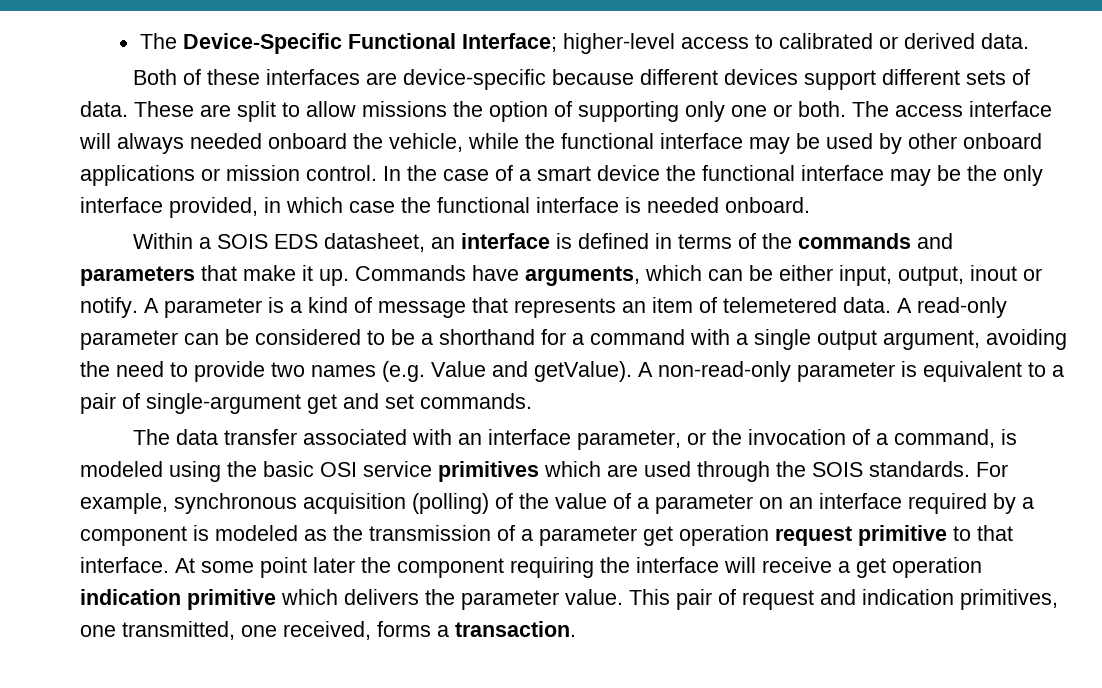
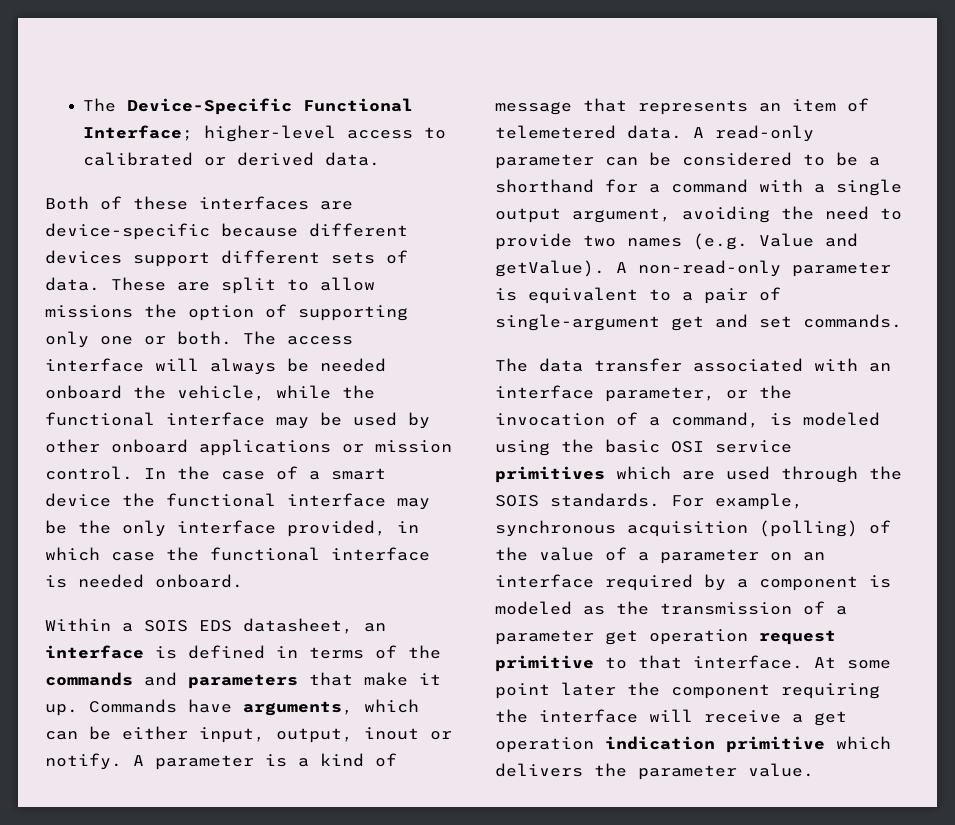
(184, 143) none -> [287,358,309,372] be
[629,589,1058,610] [80,621,576,640] This pair of request and indication primitives, one transmitted, one received, forms a transaction. -> (814, 770) none

